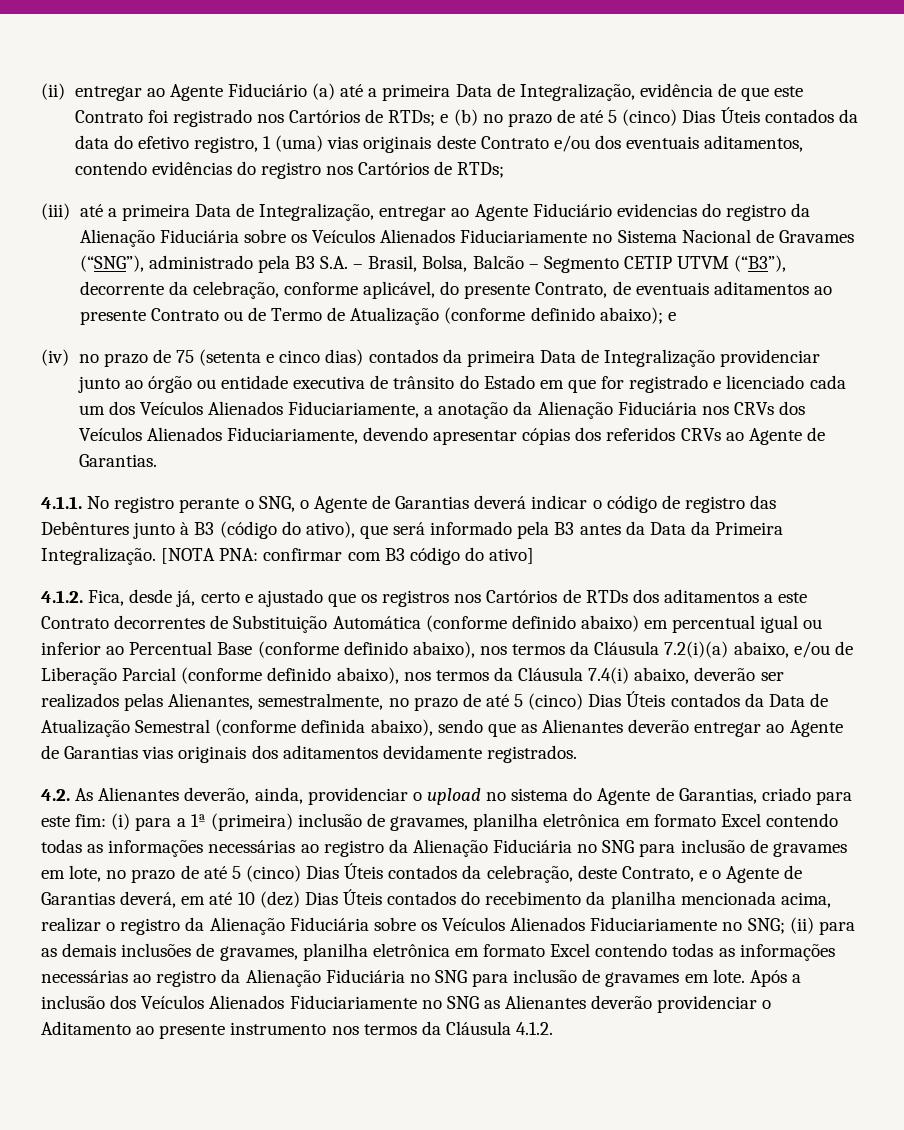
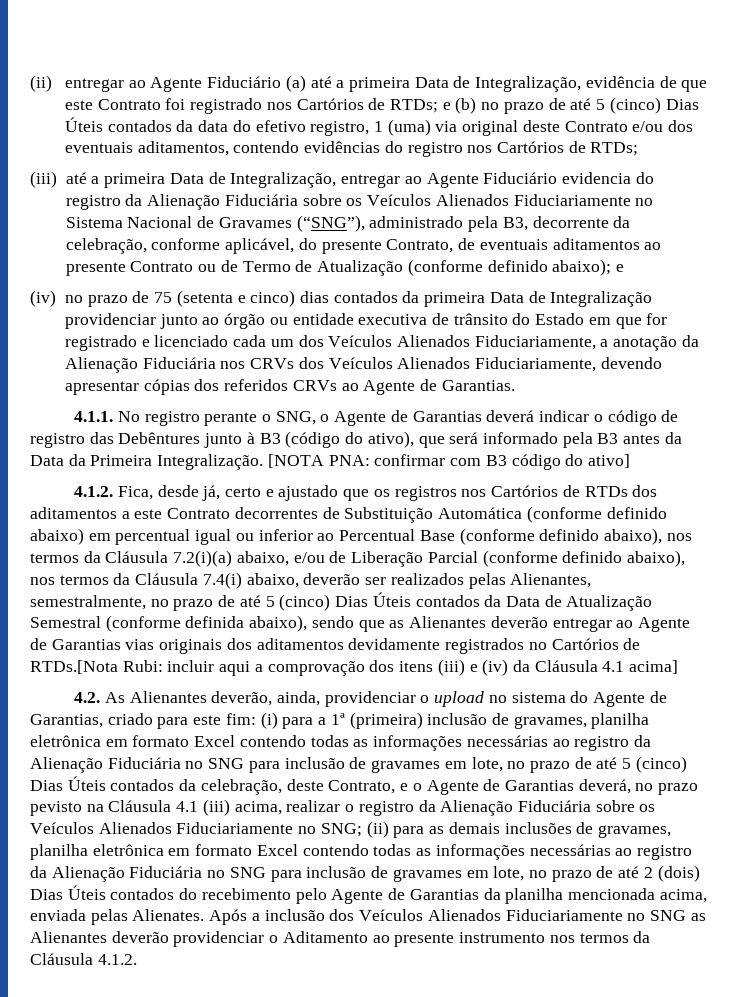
[327,136,432,153] vias originais -> [435,120,519,136] via original
[616,203,697,217] evidencias -> [562,172,632,184] evidencia
[294,255,787,273] B3 S.A. – Brasil, Bolsa, Balcão – Segmento CETIP UTVM (“B3”), -> [502,217,528,231] B3,
[279,349,364,366] cinco dias) -> [250,290,329,307] cinco) dias
[486,745,577,763] registrados. -> [445,638,641,654] [30,659,679,676] registrados no Cartórios de RTDs.[Nota Rubi: incluir aqui a comprovação dos itens (iii) e (iv) da Cláusula 4.1 acima]
[181,889,776,909] em até 10 (dez) Dias Úteis contados do recebimento da planilha mencionada -> [635,783,699,795] [30,799,230,816] no prazo pevisto na Cláusula 4.1 (iii)
[712,969,745,983] lote. -> [493,865,700,882] [30,885,707,904] [30,909,205,925] lote, no prazo de até 2 (dois) Dias Úteis contados do recebimento pelo Agente de Garantias da planilha mencionada acima, enviada pelas Alienates.

